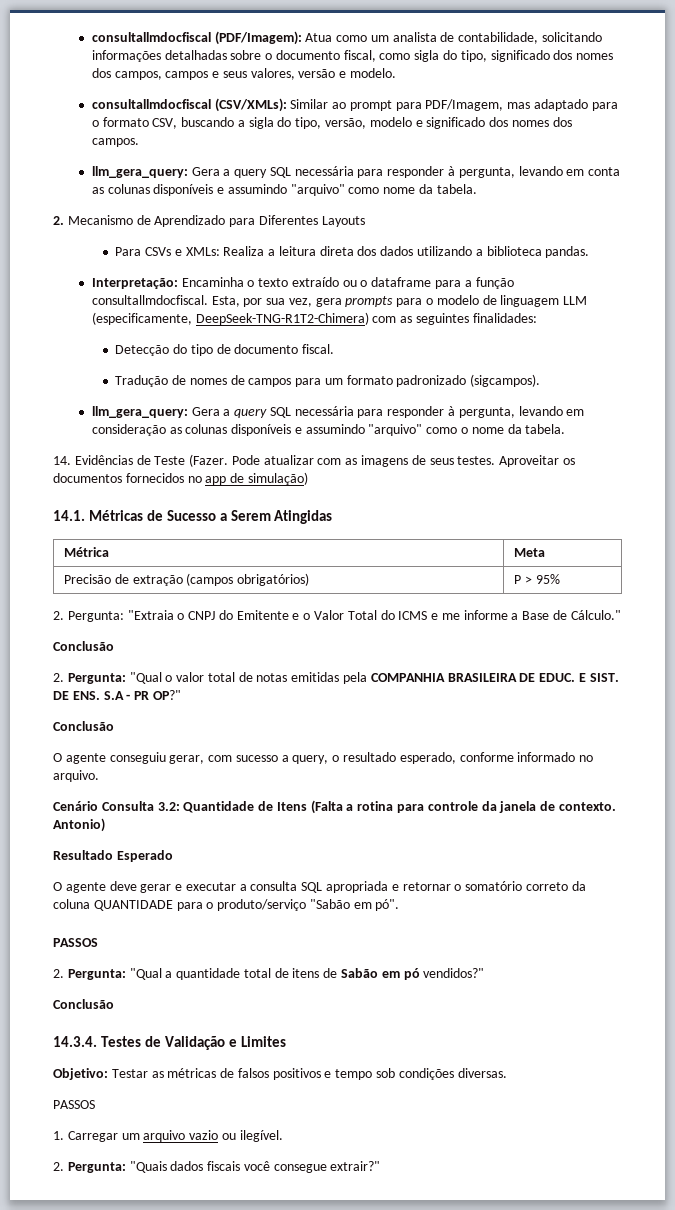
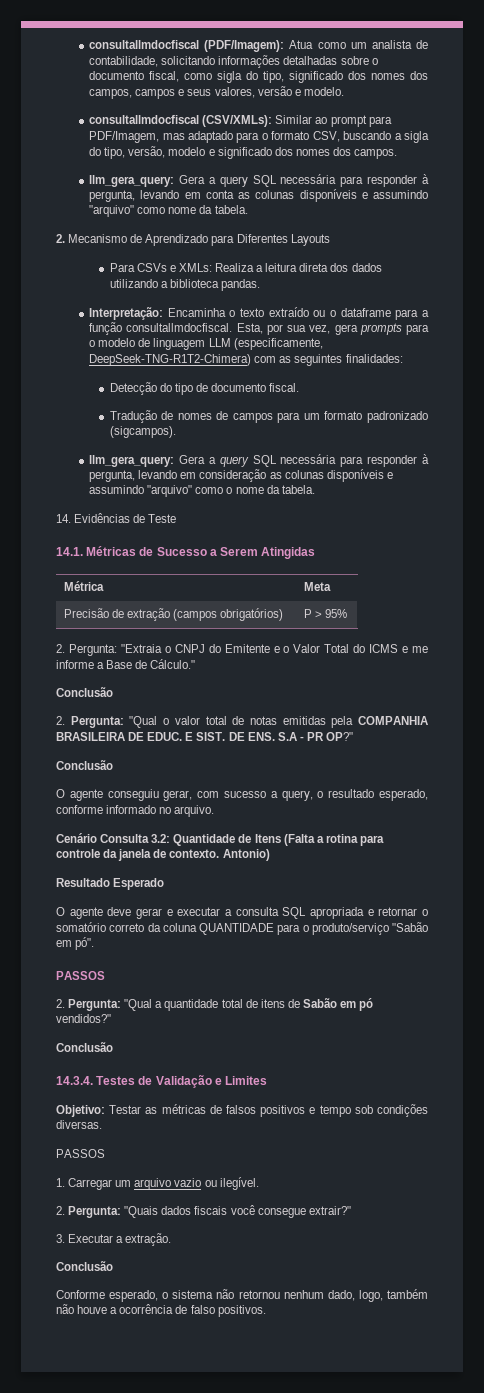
[189,454,575,467] [53,472,308,485] (Fazer. Pode atualizar com as imagens de seus testes. Aproveitar os documentos fornecidos no app de simulação) -> (177, 518) none
(381, 1166) none -> [56,1233,172,1246] [56,1261,113,1271] [56,1289,428,1302] [56,1304,266,1317] // 3. Executar a extração. // Conclusão // Conforme esperado, o sistema não retornou nenhum dado, logo, também não houve a ocorrência de falso positivos.

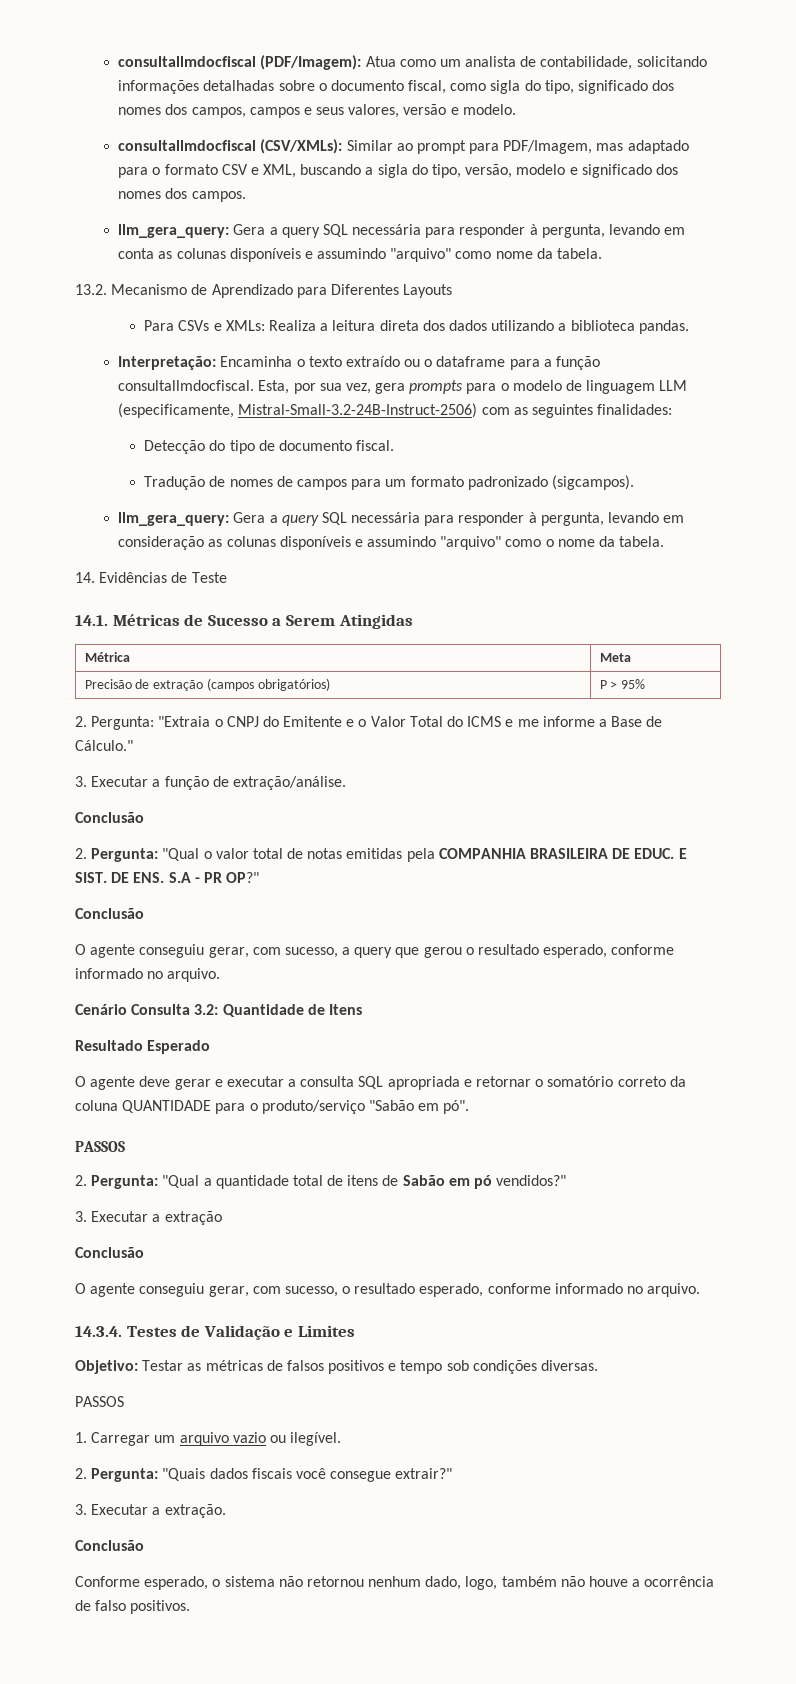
[312,131,340,142] CSV, -> [221,164,297,178] CSV e XML,
[56,234,65,243] 2. -> [75,284,107,295] 13.2.
[89,354,252,366] DeepSeek-TNG-R1T2-Chimera) -> [238,403,478,418] Mistral-Small-3.2-24B-Instruct-2506)
(196, 664) none -> [75,776,346,790] // 3. Executar a função de extração/análise.
[224,790,313,801] sucesso a query, -> [284,947,462,958] sucesso, a query que gerou
[283,834,384,846] [56,849,270,861] (Falta a rotina para controle da janela de contexto. Antonio) -> (362, 1009) none
[56,1042,113,1052] Conclusão -> [75,1211,222,1225] [75,1247,144,1258] [75,1283,701,1297] 3. Executar a extração // Conclusão // O agente conseguiu gerar, com sucesso, o resultado esperado, conforme informado no arquivo.

